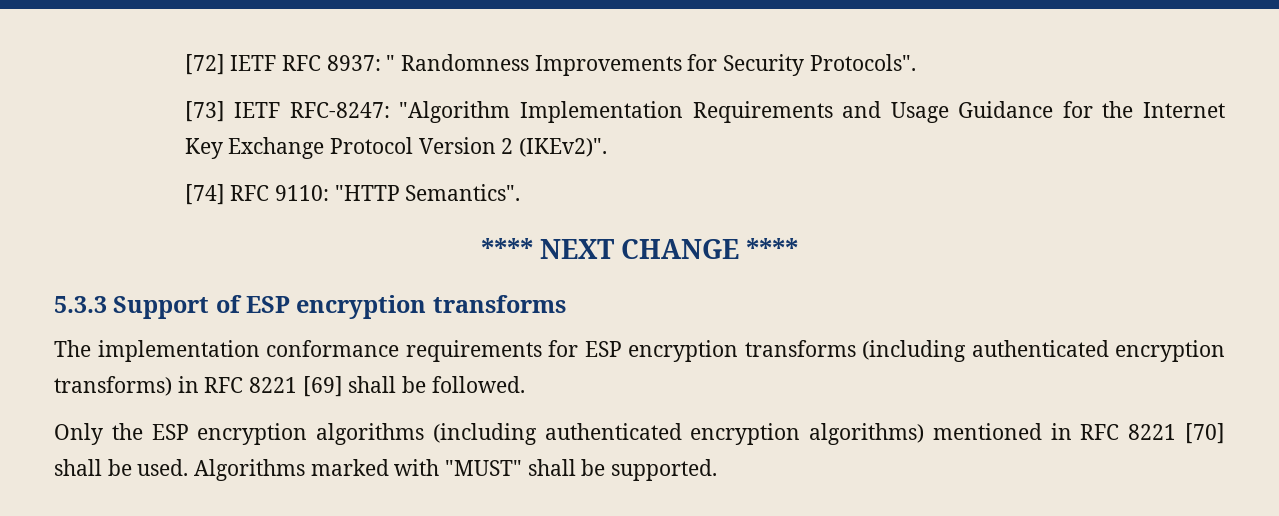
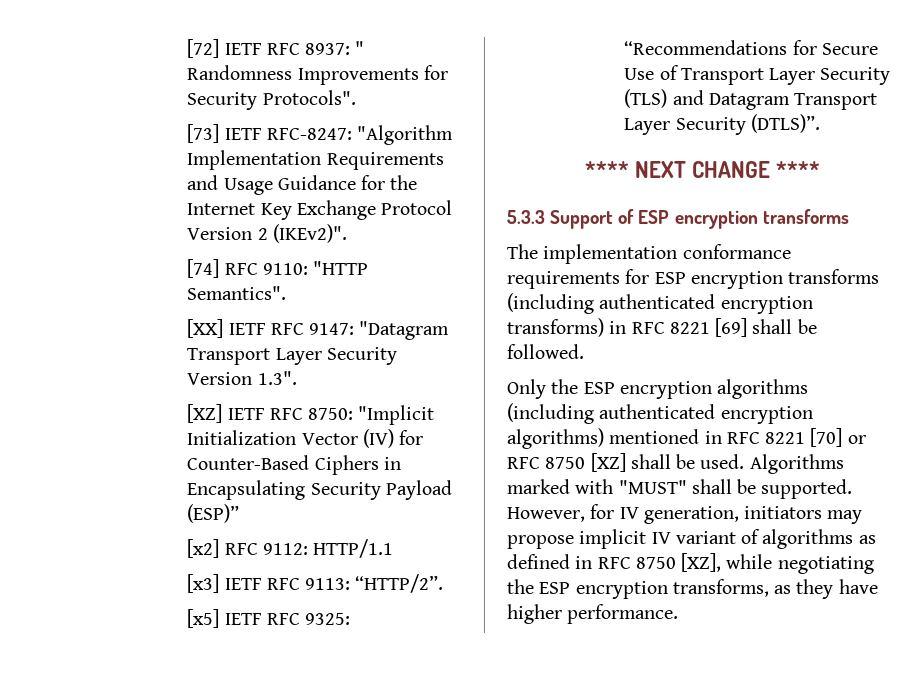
(521, 192) none -> [187,319,450,340] [187,347,397,365] [187,371,297,385] [187,404,435,425] [187,429,424,448] [187,455,401,475] [187,480,452,500] [187,504,240,523] [187,539,394,558] [187,574,444,593] [187,609,351,628] [624,40,878,55] [624,65,891,85] [624,89,878,110] [624,114,820,135] // [XX] IETF RFC 9147: "Datagram Transport Layer Security Version 1.3". // [XZ] IETF RFC 8750: "Implicit Initialization Vector (IV) for Counter-Based Ciphers in Encapsulating Security Payload (ESP)” // [x2] RFC 9112: HTTP/1.1 // [x3] IETF RFC 9113: “HTTP/2”. // [x5] IETF RFC 9325: “Recommendations for Secure Use of Transport Layer Security (TLS) and Datagram Transport Layer Security (DTLS)”.
(1225, 433) none -> [847,435,866,444] [507,453,626,472] or RFC 8750 [XZ]
(718, 470) none -> [507,504,863,524] [507,529,876,549] [507,553,874,574] [507,579,878,599] [507,604,679,624] However, for IV generation, initiators may propose implicit IV variant of algorithms as defined in RFC 8750 [XZ], while negotiating the ESP encryption transforms, as they have higher performance.

